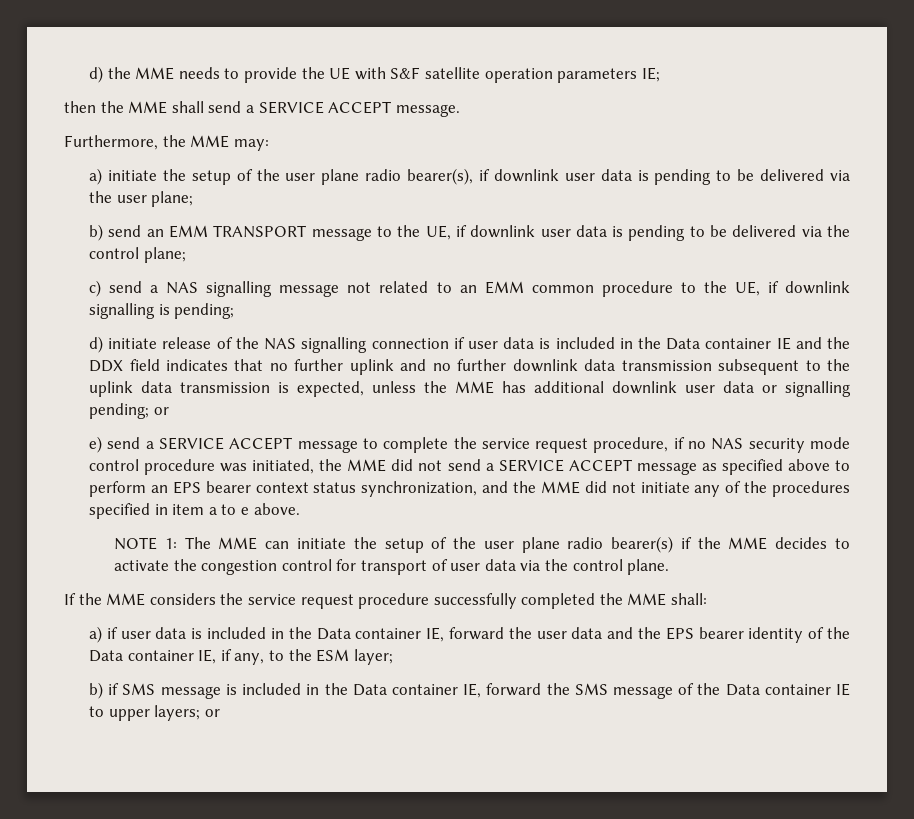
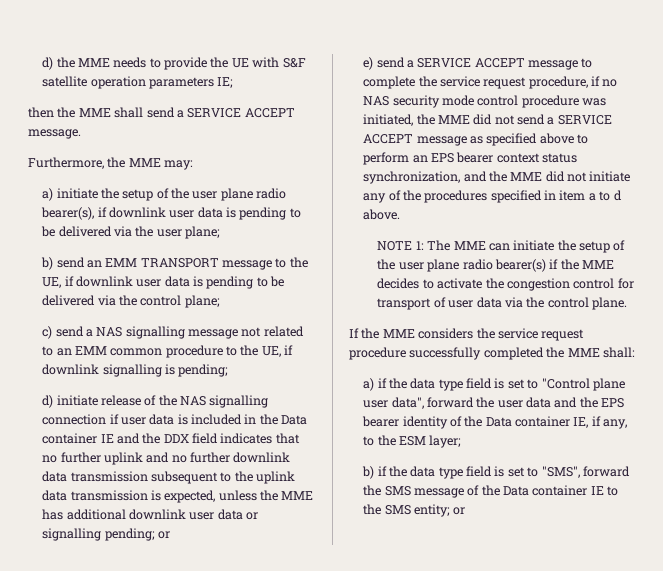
[241,507,250,515] e -> [613,190,622,201] d
[120,627,445,642] user data is included in the Data container IE, -> [388,378,625,391] [363,397,424,409] the data type field is set to "Control plane user data",
[122,683,482,699] SMS message is included in the Data container IE, -> [388,466,580,479] the data type field is set to "SMS",
[108,705,201,721] upper layers; -> [363,504,450,517] the SMS entity;

